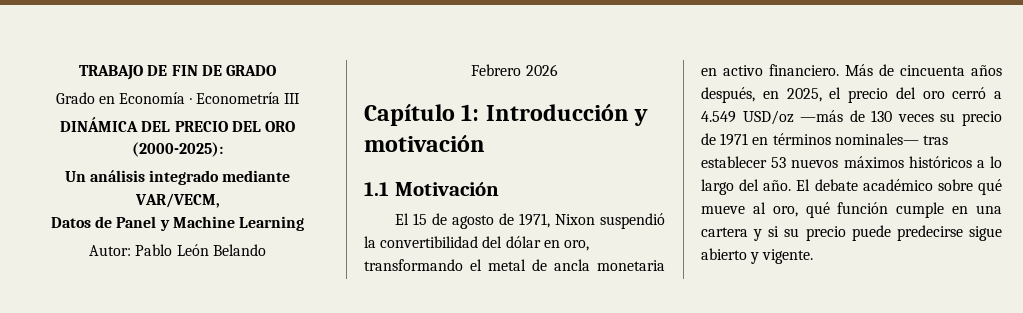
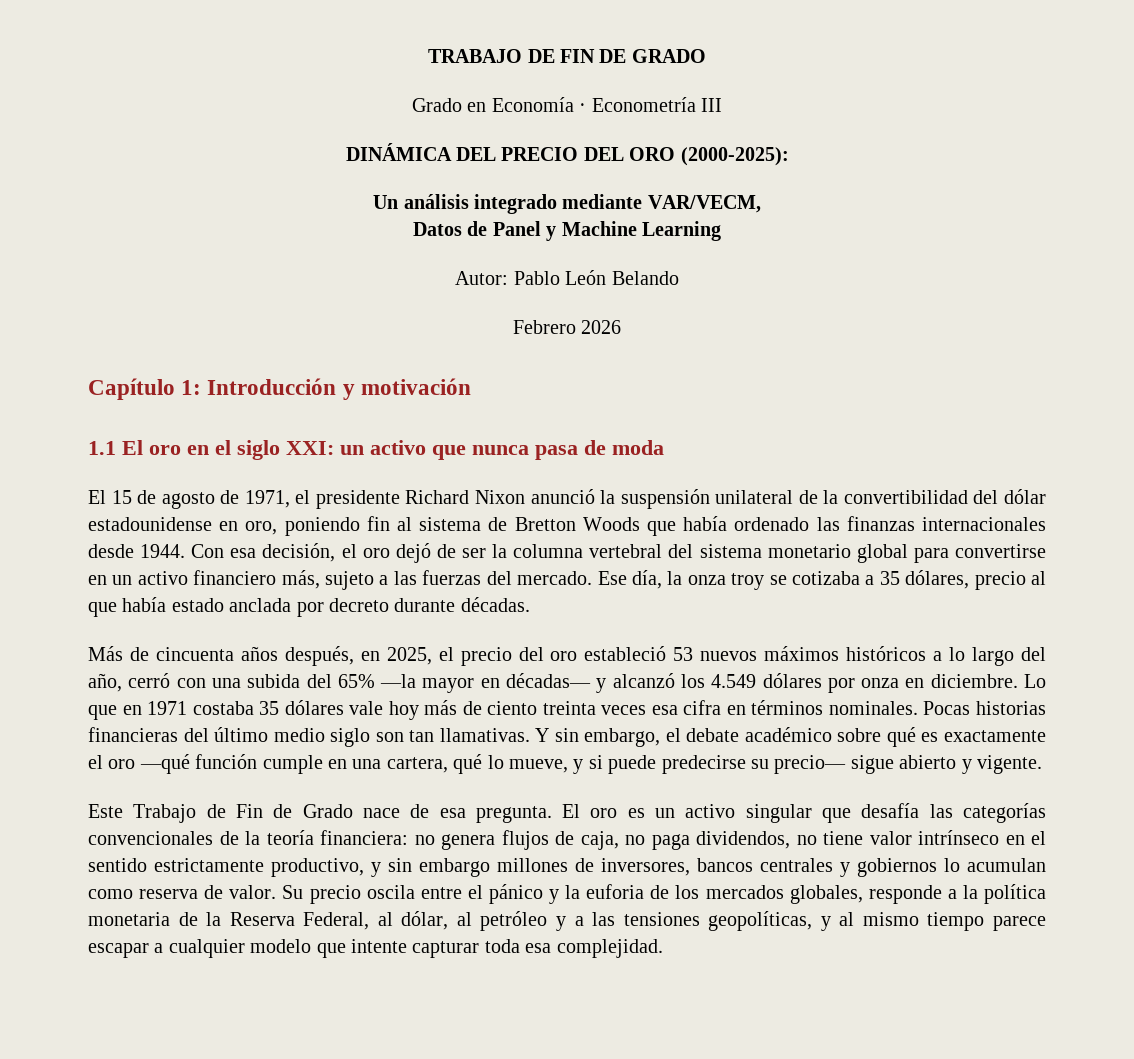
[394,182,499,196] Motivación -> [122,440,664,460] El oro en el siglo XXI: un activo que nunca pasa de moda
[555,213,665,229] Nixon suspendió -> [295,489,818,509] el presidente Richard Nixon anunció la suspensión unilateral de
(541, 242) none -> [88,517,212,531] estadounidense
[364,259,665,271] [701,64,839,76] transformando el metal de ancla monetaria en activo financiero. -> [284,516,1047,536] [88,543,1046,563] [88,570,1046,590] [88,597,530,617] poniendo fin al sistema de Bretton Woods que había ordenado las finanzas internacionales desde 1944. Con esa decisión, el oro dejó de ser la columna vertebral del sistema monetario global para convertirse en un activo financiero más, sujeto a las fuerzas del mercado. Ese día, la onza troy se cotizaba a 35 dólares, precio al que había estado anclada por decreto durante décadas. //
[952,87,1002,99] [701,110,1002,126] [701,133,948,146] [701,156,767,168] cerró a 4.549 USD/oz —más de 130 veces su precio de 1971 en términos nominales— tras establecer -> [584,646,667,661] estableció
[763,179,1002,195] [701,202,1002,218] [701,225,1002,241] [701,248,814,264] año. El debate académico sobre qué mueve al oro, qué función cumple en una cartera y si su precio puede predecirse sigue abierto y vigente. -> [88,673,1046,693] [88,700,1046,720] [88,727,1046,747] [88,754,1042,774] [88,803,1046,823] [88,830,1046,850] [88,858,1046,877] [88,884,1047,904] [88,911,1046,931] [88,939,663,958] año, cerró con una subida del 65% —la mayor en décadas— y alcanzó los 4.549 dólares por onza en diciembre. Lo que en 1971 costaba 35 dólares vale hoy más de ciento treinta veces esa cifra en términos nominales. Pocas historias financieras del último medio siglo son tan llamativas. Y sin embargo, el debate académico sobre qué es exactamente el oro —qué función cumple en una cartera, qué lo mueve, y si puede predecirse su precio— sigue abierto y vigente. // Este Trabajo de Fin de Grado nace de esa pregunta. El oro es un activo singular que desafía las categorías convencionales de la teoría financiera: no genera flujos de caja, no paga dividendos, no tiene valor intrínseco en el sentido estrictamente productivo, y sin embargo millones de inversores, bancos centrales y gobiernos lo acumulan como reserva de valor. Su precio oscila entre el pánico y la euforia de los mercados globales, responde a la política monetaria de la Reserva Federal, al dólar, al petróleo y a las tensiones geopolíticas, y al mismo tiempo parece escapar a cualquier modelo que intente capturar toda esa complejidad.

